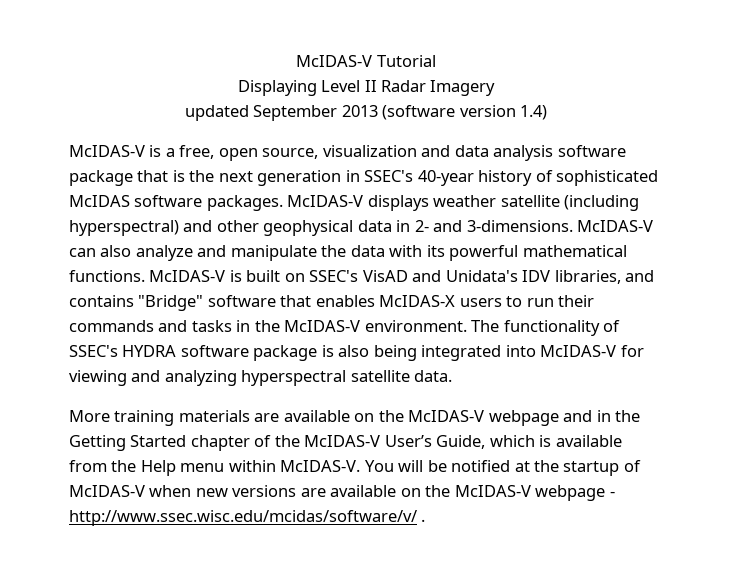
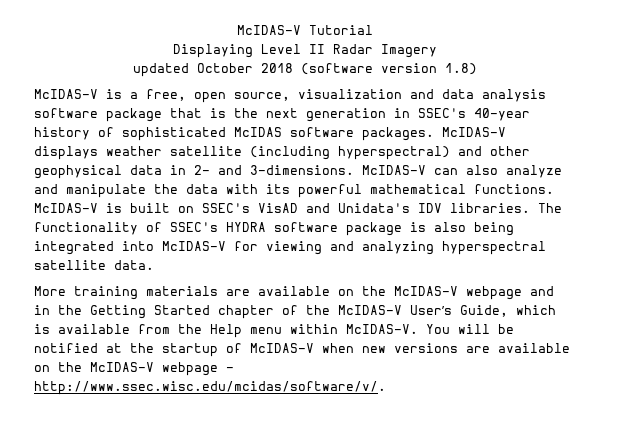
[253,105,378,121] September 2013 -> [196,63,293,73] October 2018
[520,105,548,120] 1.4) -> [444,63,477,75] 1.8)
[554,270,655,284] [69,295,595,311] [69,320,467,332] libraries, and contains "Bridge" software that enables McIDAS-X users to run their commands and tasks in the McIDAS-V environment. -> [450,203,530,213] libraries.
[69,510,426,526] http://www.ssec.wisc.edu/mcidas/software/v/ . -> [34,381,386,395] http://www.ssec.wisc.edu/mcidas/software/v/.

